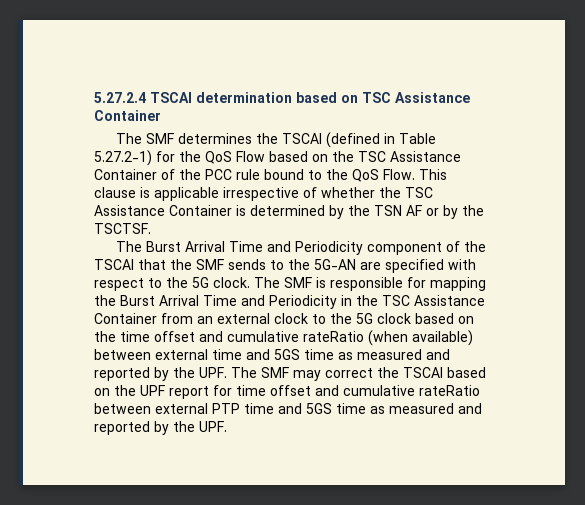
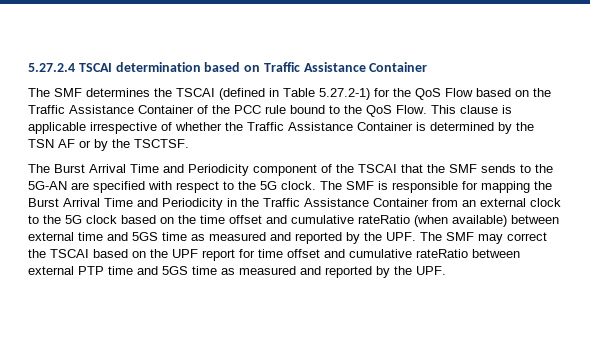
[362,92,391,103] TSC -> [263,62,300,72] Traffic
[358,151,386,162] TSC -> [28,105,65,114] Traffic
[405,187,433,198] TSC -> [247,122,284,131] Traffic
[382,295,410,306] TSC -> [263,198,300,207] Traffic

